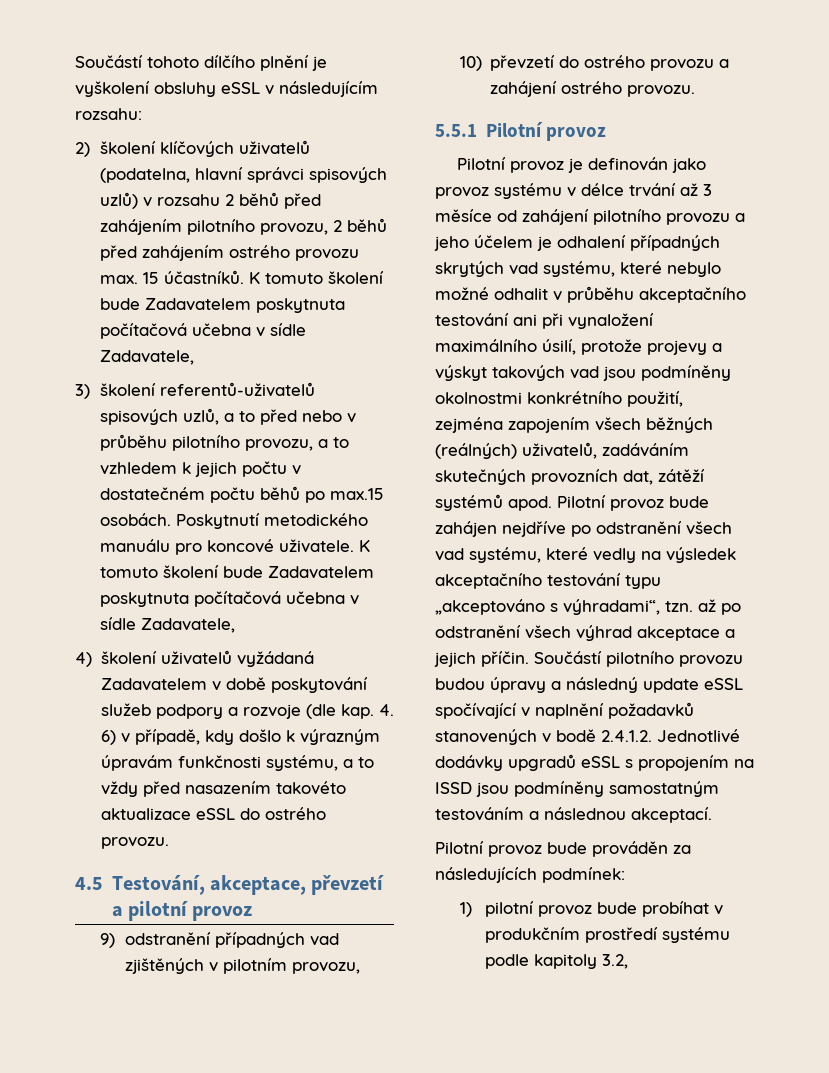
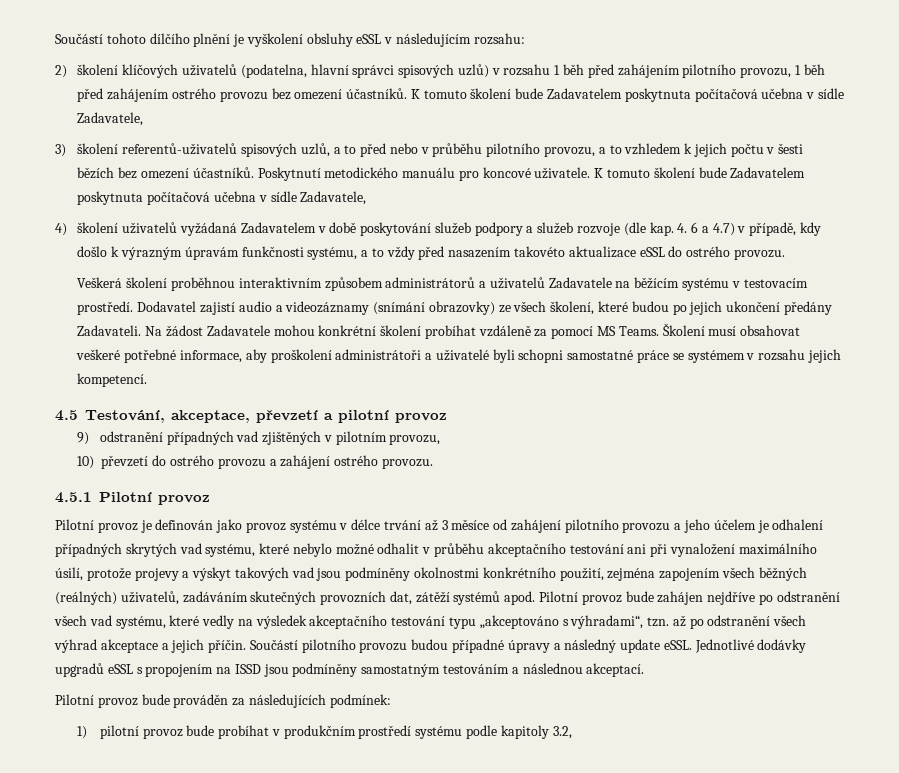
[224,192,279,206] 2 běhů -> [554,64,584,75] 1 běh
[332,218,387,232] 2 běhů -> [794,64,825,75] 1 běh
[99,272,159,284] max. 15 -> [271,88,343,100] bez omezení
[99,486,384,503] [99,513,171,526] dostatečném počtu běhů po max.15 osobách. -> [778,143,804,154] [77,167,254,179] šesti bězích bez omezení účastníků.
(238, 711) none -> [537,222,574,234] služeb
[100,730,116,745] 6) -> [691,222,735,236] 6 a 4.7)
(169, 843) none -> [77,277,808,291] [77,301,832,315] [77,323,801,339] [76,349,841,363] [77,373,148,387] // Veškerá školení proběhnou interaktivním způsobem administrátorů a uživatelů Zadavatele na běžícím systému v testovacím prostředí. Dodavatel zajistí audio a videozáznamy (snímání obrazovky) ze všech školení, které budou po jejich ukončení předány Zadavateli. Na žádost Zadavatele mohou konkrétní školení probíhat vzdáleně za pomocí MS Teams. Školení musí obsahovat veškeré potřebné informace, aby proškolení administrátoři a uživatelé byli schopni samostatné práce se systémem v rozsahu jejich kompetencí.
[435,124,477,137] 5.5.1 -> [55,492,92,503] 4.5.1
(485, 684) none -> [452,639,505,653] případné
[704,678,743,690] [435,702,694,719] [435,729,652,745] eSSL spočívající v naplnění požadavků stanovených v bodě 2.4.1.2. -> [663,640,692,650] eSSL.

